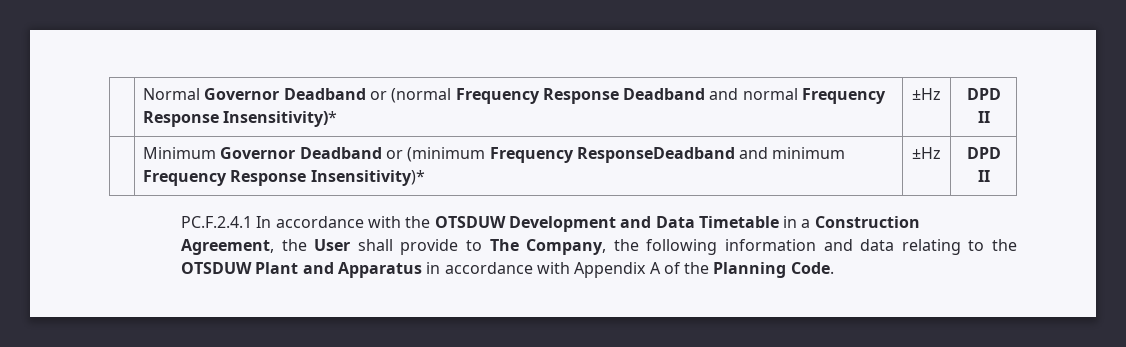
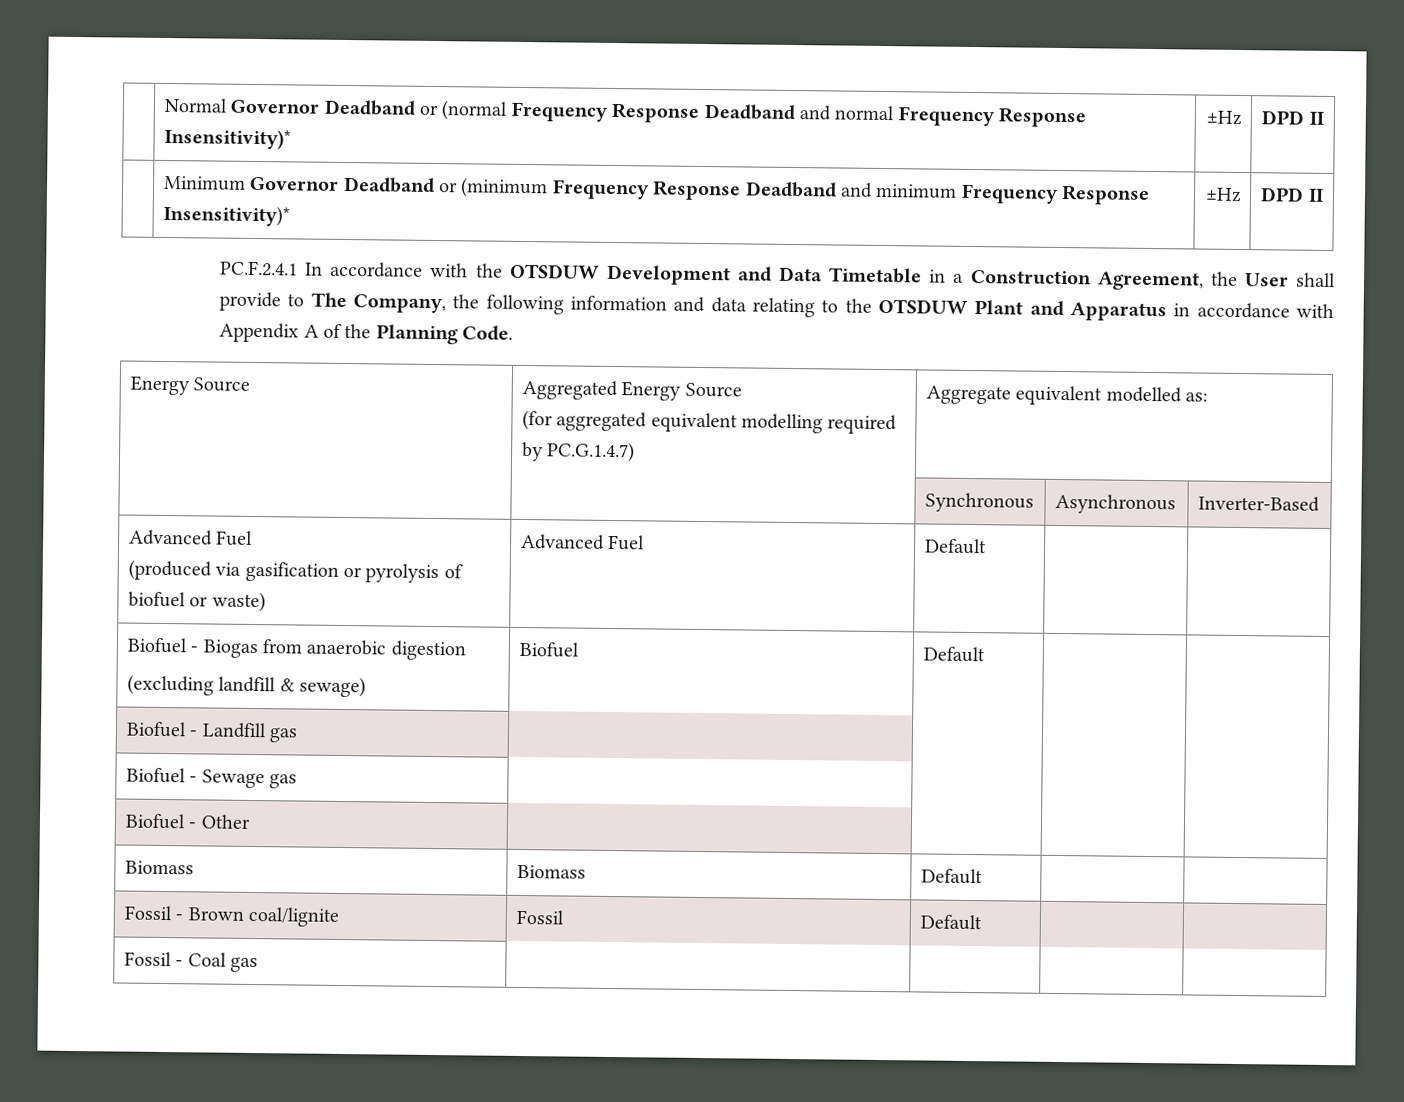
[576,147,735,163] ResponseDeadband -> [652,180,837,201] Response Deadband
(834, 268) none -> [129,375,251,396] [521,379,742,401] [521,409,898,435] [520,441,636,463] [925,385,1209,406] [924,492,1034,513] [1054,493,1176,515] [1197,495,1320,512] [128,529,254,546] [127,559,463,584] [127,591,266,613] [520,533,646,551] [923,538,987,555] [126,637,466,661] [126,674,367,698] [518,641,579,658] [922,646,985,663] [125,721,299,743] [125,767,298,789] [124,813,251,830] [124,860,194,875] [516,864,586,879] [920,868,983,885] [123,905,340,927] [515,909,564,925] [919,914,982,931] [123,951,259,973] // Energy Source | Aggregated Energy Source // (for aggregated equivalent modelling required by PC.G.1.4.7) | Aggregate equivalent modelled as: // | | Synchronous | Asynchronous | Inverter-Based // Advanced Fuel // (produced via gasification or pyrolysis of biofuel or waste) | Advanced Fuel | Default | | // Biofuel - Biogas from anaerobic digestion // (excluding landfill & sewage) | Biofuel | Default | | // Biofuel - Landfill gas | | | | // Biofuel - Sewage gas | | | | // Biofuel - Other | | | | // Biomass | Biomass | Default | | // Fossil - Brown coal/lignite | Fossil | Default | | // Fossil - Coal gas | | | |

